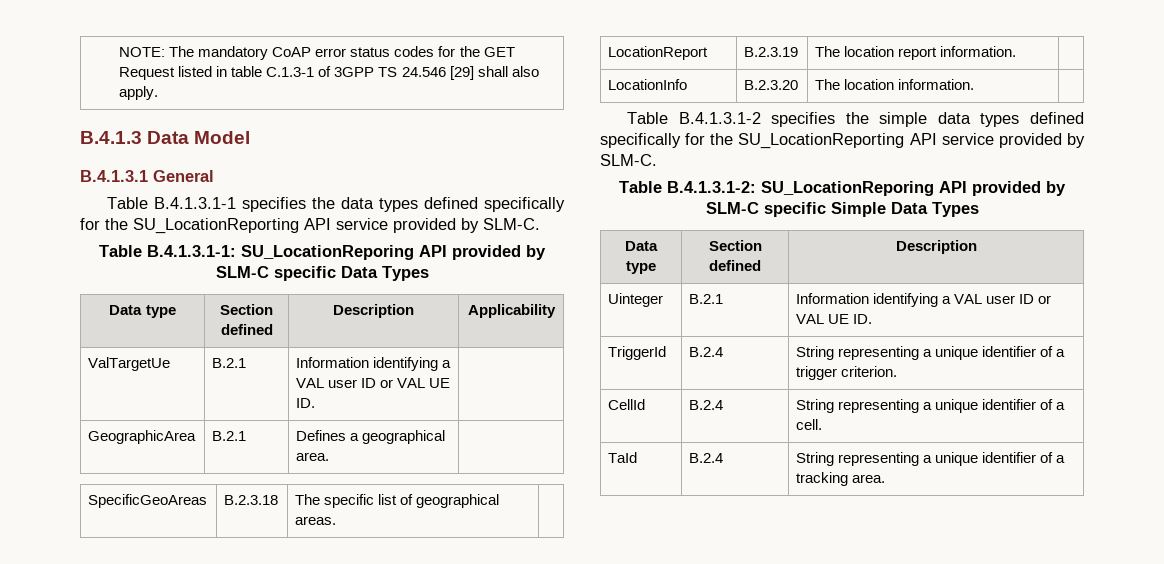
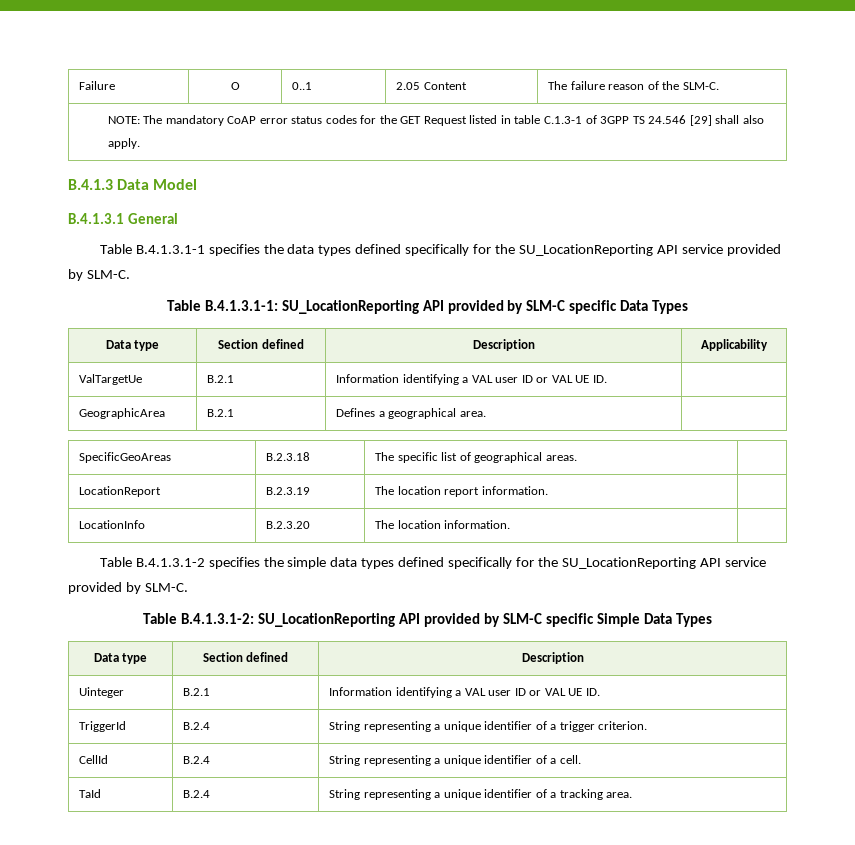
(119, 52) none -> [79,81,116,90] [230,82,240,90] [292,82,313,90] [396,82,467,90] [548,81,719,90] Failure | O | 0..1 | 2.05 Content | The failure reason of the SLM-C. //
[241,245,414,260] SU_LocationReporing -> [281,300,419,314] SU_LocationReporting
[761,181,934,196] SU_LocationReporing -> [258,613,396,627] SU_LocationReporting

